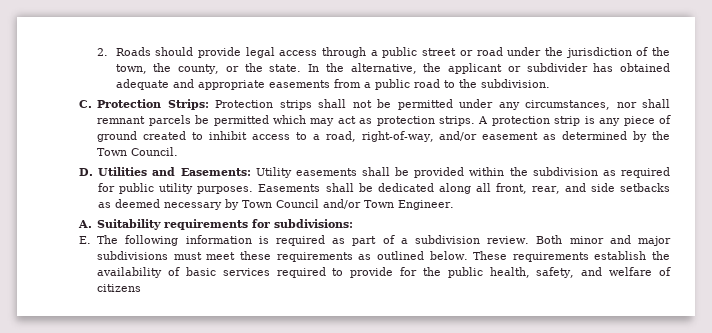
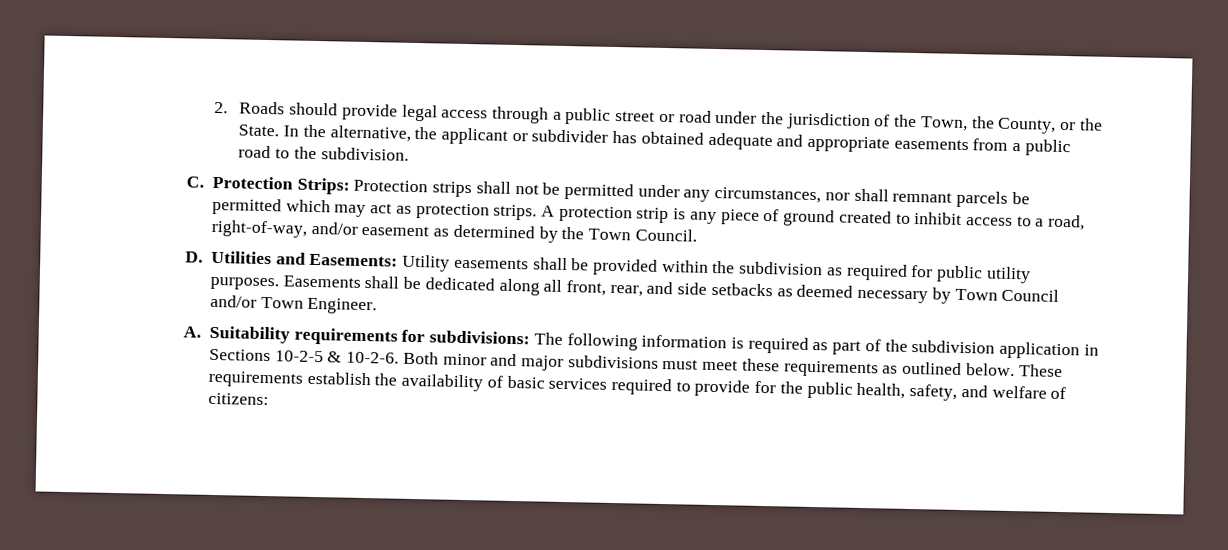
[115,63,220,74] town, the county, -> [919,116,1057,134] Town, the County,
[269,64,302,72] state. -> [238,124,280,137] State.
[78,236,91,244] // E. -> (531, 337) none
[400,235,530,244] a subdivision review. -> [884,339,1099,360] [208,348,400,364] the subdivision application in Sections 10-2-5 & 10-2-6.
[97,284,142,292] citizens -> [207,392,269,406] citizens:

